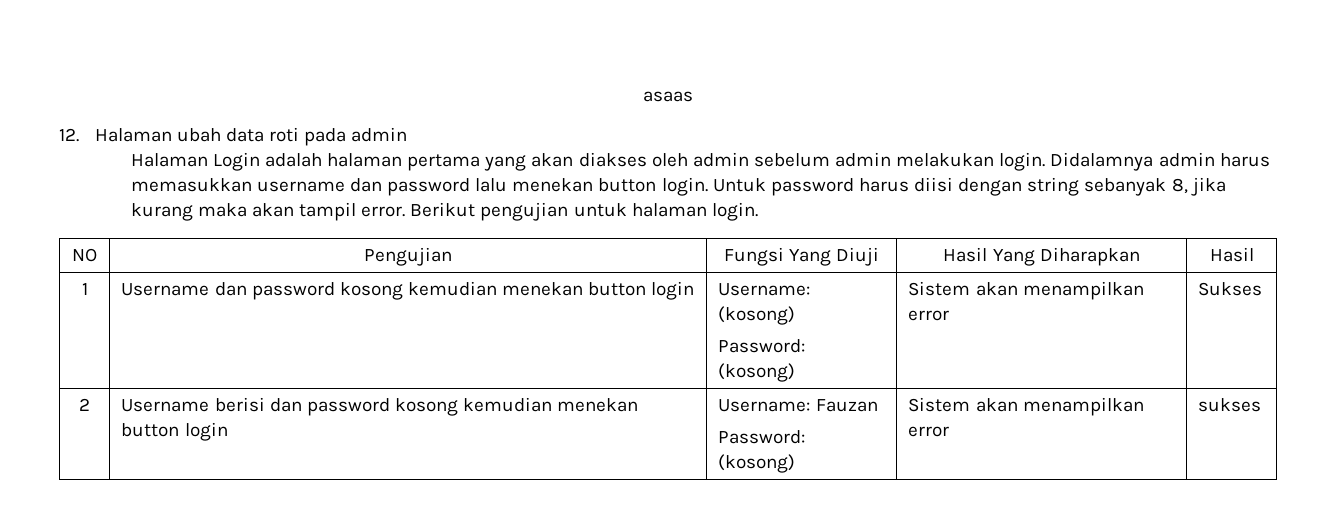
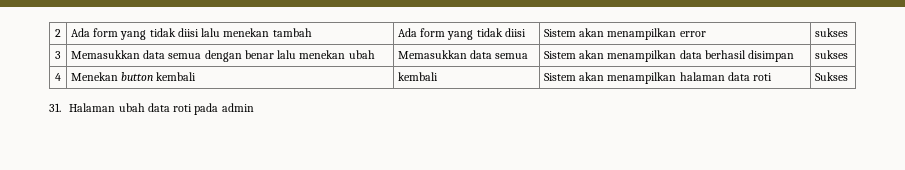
[643,91,693,102] [59,128,79,142] asaas // 12. -> [55,29,61,37] [71,28,312,40] [398,28,526,40] [544,28,706,40] [815,28,849,37] [55,51,61,59] [71,50,375,62] [398,50,529,59] [544,50,795,62] [815,50,849,59] [55,73,61,81] [71,72,197,81] [398,72,439,81] [544,72,773,84] [815,72,849,81] [49,103,61,112] 2 | Ada form yang tidak diisi lalu menekan tambah | Ada form yang tidak diisi | Sistem akan menampilkan error | sukses // 3 | Memasukkan data semua dengan benar lalu menekan ubah | Memasukkan data semua | Sistem akan menampilkan data berhasil disimpan | sukses // 4 | Menekan button kembali | kembali | Sistem akan menampilkan halaman data roti | Sukses // 31.
[130,152,1270,171] [130,177,1226,196] [130,202,758,221] [72,248,97,262] [364,247,452,266] [723,247,880,266] [943,247,1140,266] [1209,247,1254,262] [81,283,88,295] [121,281,695,300] [718,283,811,296] [718,306,796,325] [718,339,806,353] [718,363,796,382] [908,281,1144,300] [908,310,950,321] [1198,282,1263,296] [79,398,90,411] [121,397,639,416] [121,422,228,441] [718,399,878,412] [718,430,806,444] [718,454,796,473] [908,397,1144,416] [908,426,950,437] [1198,398,1262,412] // Halaman Login adalah halaman pertama yang akan diakses oleh admin sebelum admin melakukan login. Didalamnya admin harus memasukkan username dan password lalu menekan button login. Untuk password harus diisi dengan string sebanyak 8, jika kurang maka akan tampil error. Berikut pengujian untuk halaman login. // NO | Pengujian | Fungsi Yang Diuji | Hasil Yang Diharapkan | Hasil // 1 | Username dan password kosong kemudian menekan button login | Username: (kosong) // Password: (kosong) | Sistem akan menampilkan error | Sukses // 2 | Username berisi dan password kosong kemudian menekan button login | Username: Fauzan // Password: (kosong) | Sistem akan menampilkan error | sukses -> (254, 107) none

